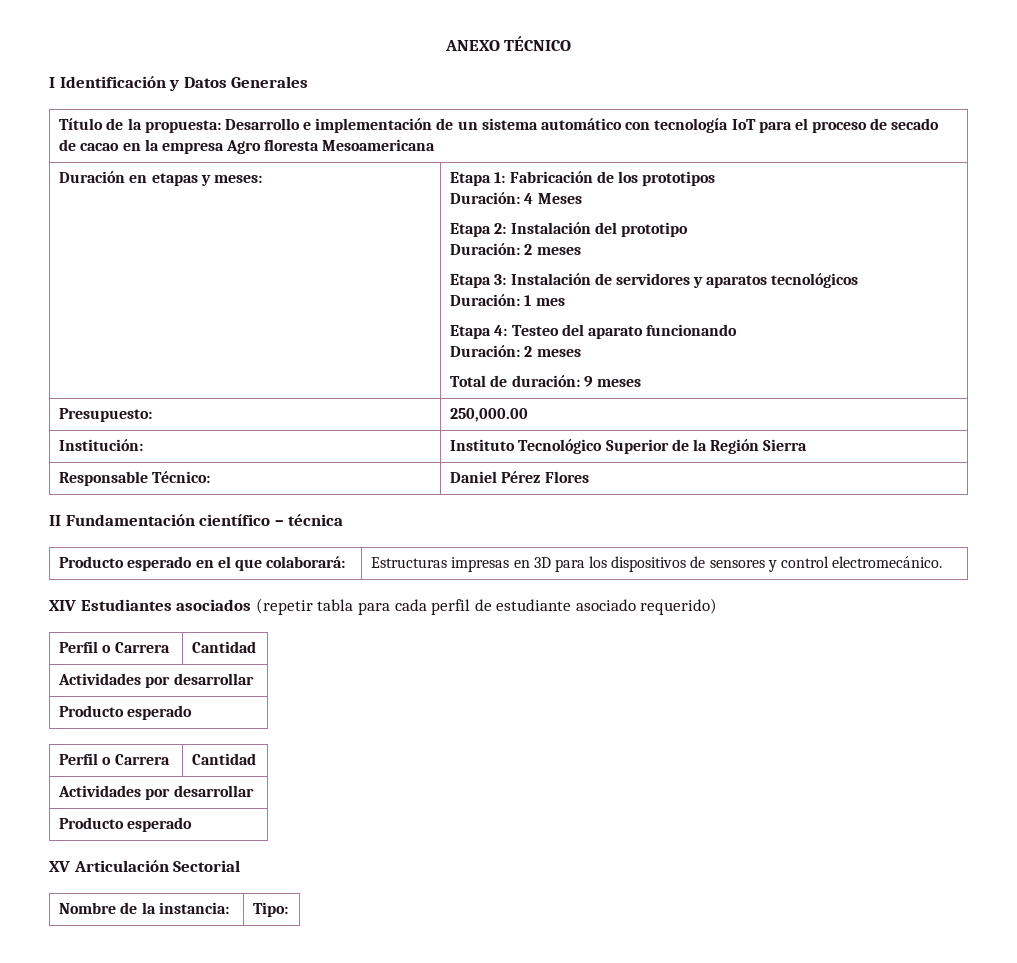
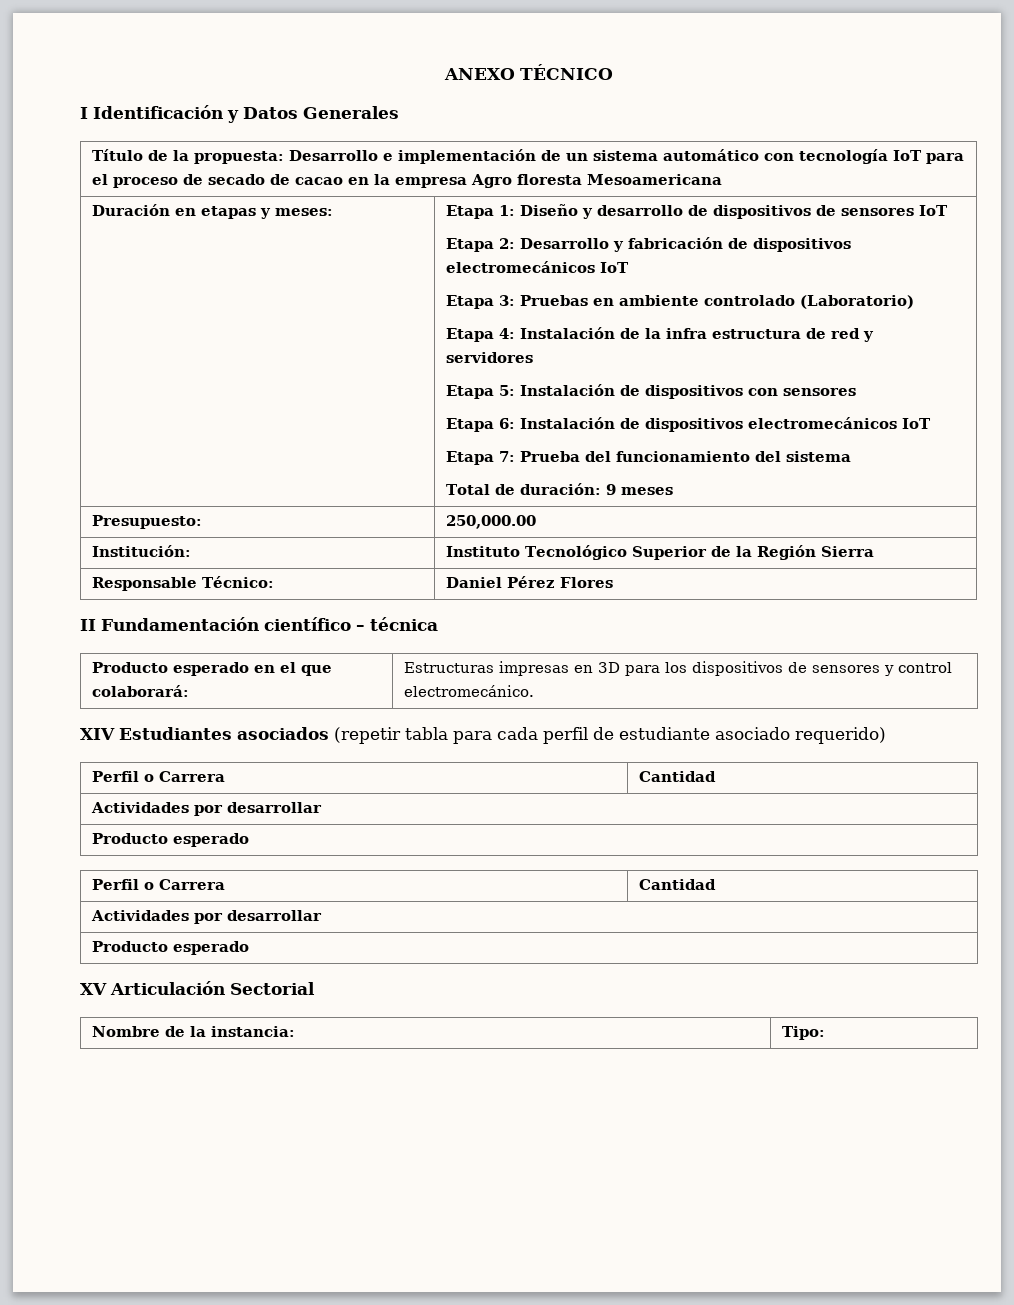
[509,171,716,186] [450,192,582,204] [450,222,688,237] [450,243,581,255] [450,273,859,288] [450,294,565,306] [450,324,738,339] [450,345,581,357] Fabricación de los prototipos // Duración: 4 Meses // Etapa 2: Instalación del prototipo // Duración: 2 meses // Etapa 3: Instalación de servidores y aparatos tecnológicos // Duración: 1 mes // Etapa 4: Testeo del aparato funcionando // Duración: 2 meses -> [520,204,949,219] [446,237,852,252] [446,261,630,273] [446,295,915,309] [446,327,875,342] [446,352,534,363] [446,384,857,399] [446,417,932,432] [446,451,852,465] Diseño y desarrollo de dispositivos de sensores IoT // Etapa 2: Desarrollo y fabricación de dispositivos electromecánicos IoT // Etapa 3: Pruebas en ambiente controlado (Laboratorio) // Etapa 4: Instalación de la infra estructura de red y servidores // Etapa 5: Instalación de dispositivos con sensores // Etapa 6: Instalación de dispositivos electromecánicos IoT // Etapa 7: Prueba del funcionamiento del sistema

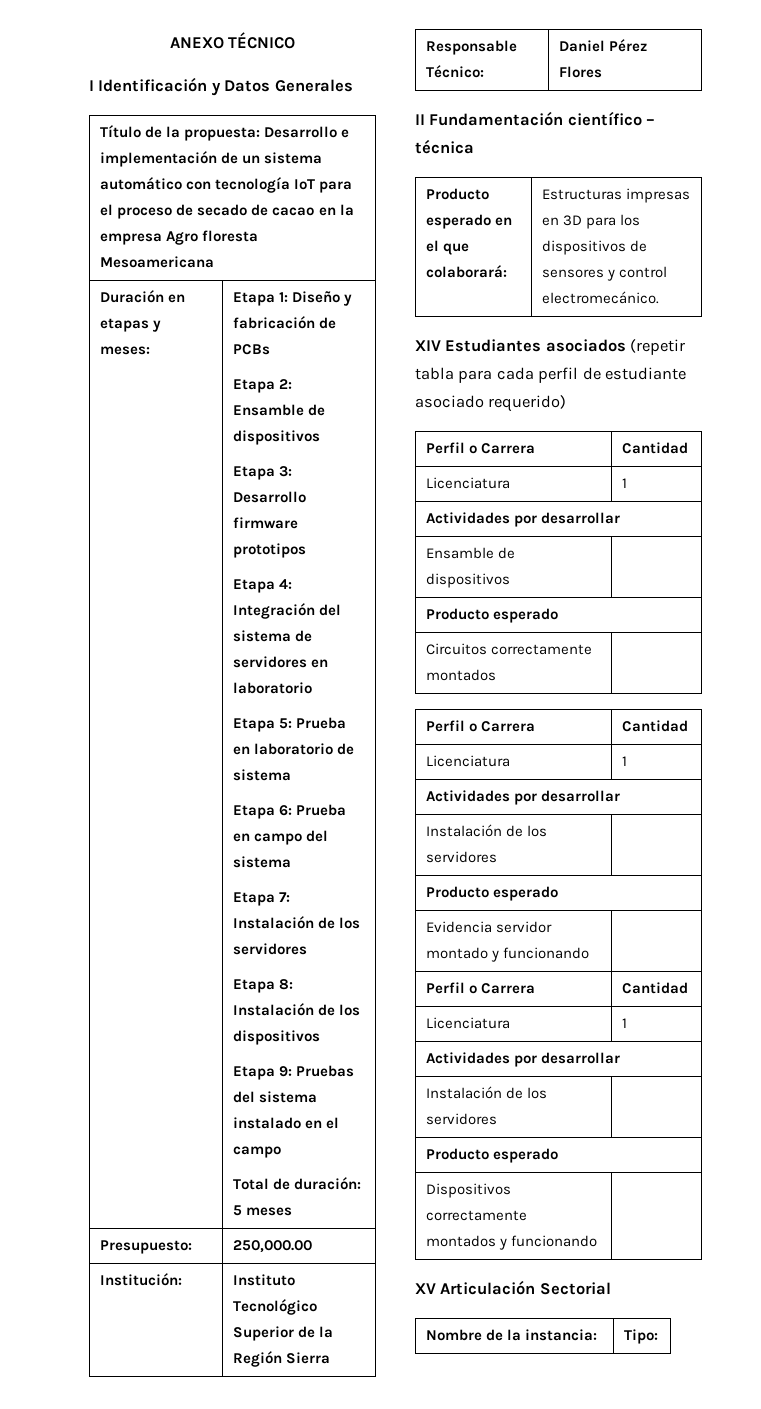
[597,205,949,219] desarrollo de dispositivos de sensores IoT -> [233,316,337,329] [233,344,271,355] fabricación de PCBs
[520,237,852,252] [446,261,630,273] Desarrollo y fabricación de dispositivos electromecánicos IoT -> [233,404,326,416] [233,430,321,445] Ensamble de dispositivos
[520,295,915,309] [446,327,875,342] Pruebas en ambiente controlado (Laboratorio) // Etapa 4: Instalación de la infra estructura de red y -> [233,491,307,503] [233,517,299,529] [233,543,307,558] [233,579,293,593] [233,603,342,619] [233,630,313,642] [233,656,329,668] [233,682,313,694] [233,717,347,732] [233,743,355,755] [233,769,292,781] [233,804,347,819] [233,830,329,845] [233,856,292,868] [233,892,291,906] [233,916,361,929] Desarrollo firmware prototipos // Etapa 4: Integración del sistema de servidores en laboratorio // Etapa 5: Prueba en laboratorio de sistema // Etapa 6: Prueba en campo del sistema // Etapa 7: Instalación de los
[499,384,857,399] [446,417,932,432] [446,451,852,465] 5: Instalación de dispositivos con sensores // Etapa 6: Instalación de dispositivos electromecánicos IoT // Etapa 7: Prueba del funcionamiento del sistema -> [279,979,294,990] [233,1003,361,1016] [233,1030,321,1045] [233,1065,355,1080] [233,1091,318,1103] [233,1117,340,1129] [233,1146,282,1158] 8: Instalación de los dispositivos // Etapa 9: Pruebas del sistema instalado en el campo
[606,484,617,495] 9 -> [233,1205,243,1216] 5
[91,802,323,816] [92,833,250,847] [92,879,226,890] [639,879,717,890] [91,910,323,924] [92,941,250,955] // Actividades por desarrollar // Producto esperado // Perfil o Carrera | Cantidad // Actividades por desarrollar // Producto esperado -> [426,477,511,489] [622,478,628,488] [426,512,621,527] [426,547,516,559] [426,573,511,588] [426,608,559,623] [426,643,593,655] [426,669,497,681] [426,720,536,732] [622,720,689,732] [426,755,511,767] [622,756,628,766] [426,790,621,805] [426,824,548,837] [426,851,498,863] [426,886,559,901] [426,921,553,933] [426,947,590,962] [426,982,536,994] [622,982,689,994] [426,1017,511,1029] [622,1018,628,1028] [426,1052,621,1067] [426,1086,548,1099] [426,1113,498,1125] [426,1148,559,1163] [426,1183,512,1198] [426,1210,528,1221] [426,1235,598,1250] // Licenciatura | 1 // Actividades por desarrollar // Ensamble de dispositivos | // Producto esperado // Circuitos correctamente montados | // Perfil o Carrera | Cantidad // Licenciatura | 1 // Actividades por desarrollar // Instalación de los servidores | // Producto esperado // Evidencia servidor montado y funcionando | // Perfil o Carrera | Cantidad // Licenciatura | 1 // Actividades por desarrollar // Instalación de los servidores | // Producto esperado // Dispositivos correctamente montados y funcionando |

